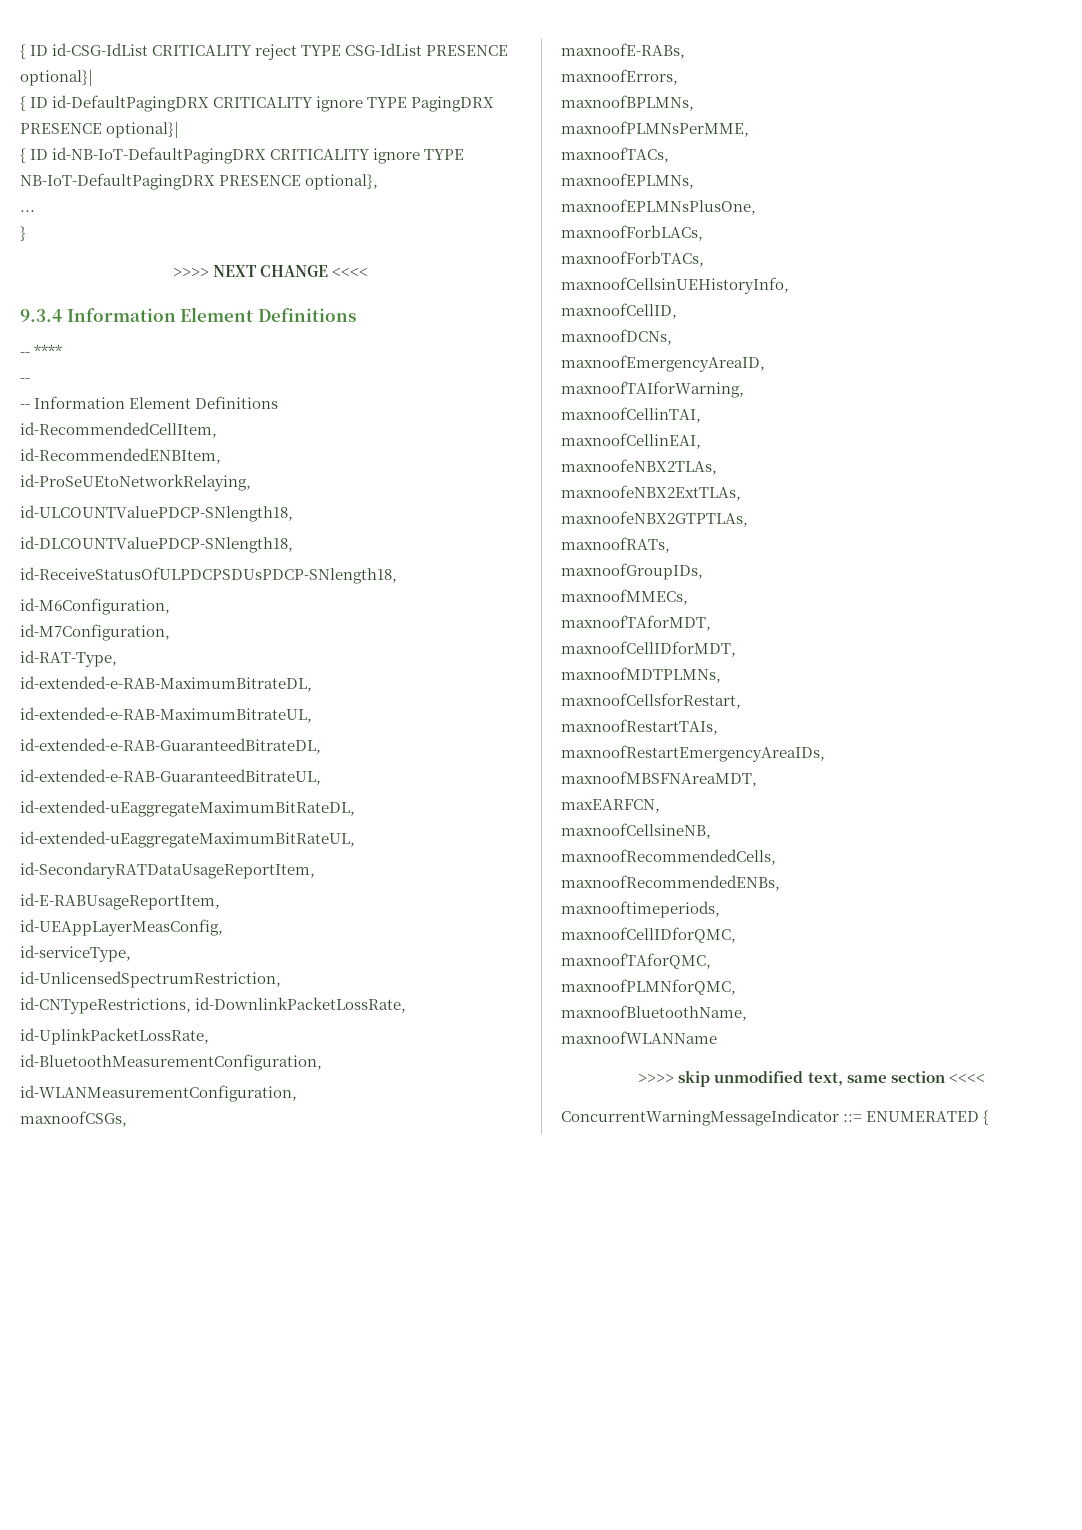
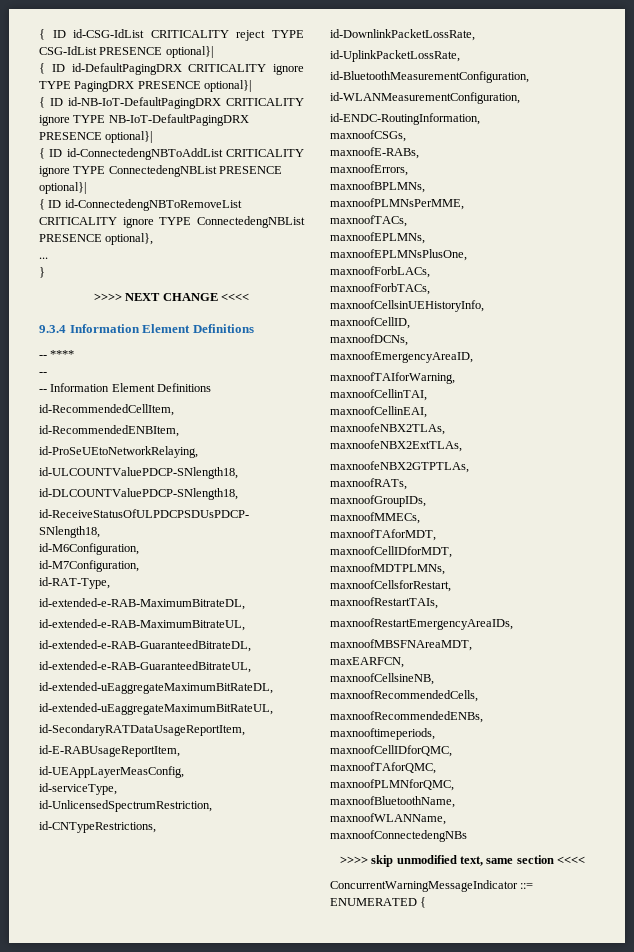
(302, 180) none -> [105,131,154,143] [39,148,304,160] [39,165,283,177] [39,182,87,194] [39,199,242,211] [39,216,305,228] [39,234,102,242] optional}| // { ID id-ConnectedengNBToAddList CRITICALITY ignore TYPE ConnectedengNBList PRESENCE optional}| // { ID id-ConnectedengNBToRemoveList CRITICALITY ignore TYPE ConnectedengNBList PRESENCE
(297, 1093) none -> [330,113,480,125] // id-ENDC-RoutingInformation,
[561,1031,717,1044] maxnoofWLANName -> [330,813,446,825] [330,830,467,842] maxnoofWLANName, // maxnoofConnectedengNBs

